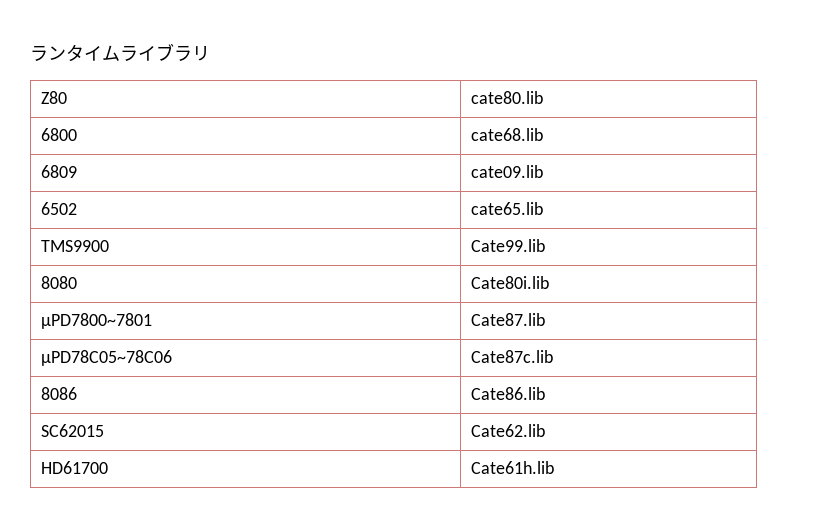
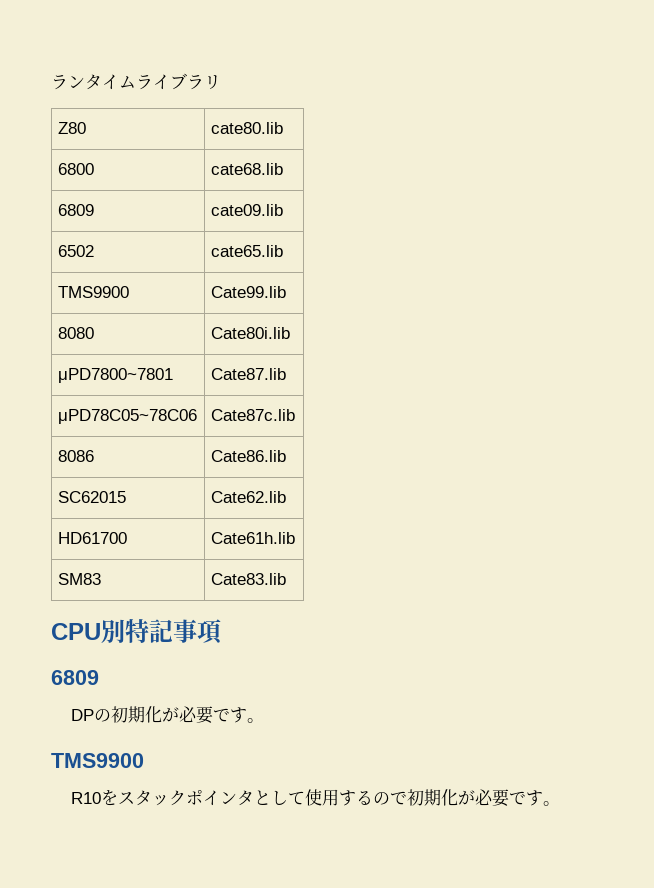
(554, 467) none -> [57,573,101,585] [210,573,286,585] [51,619,222,644] [51,670,99,685] [71,706,265,724] [51,753,144,768] [71,789,561,807] // SM83 | Cate83.lib // CPU別特記事項 // 6809 // DPの初期化が必要です。 // TMS9900 // R10をスタックポインタとして使用するので初期化が必要です。

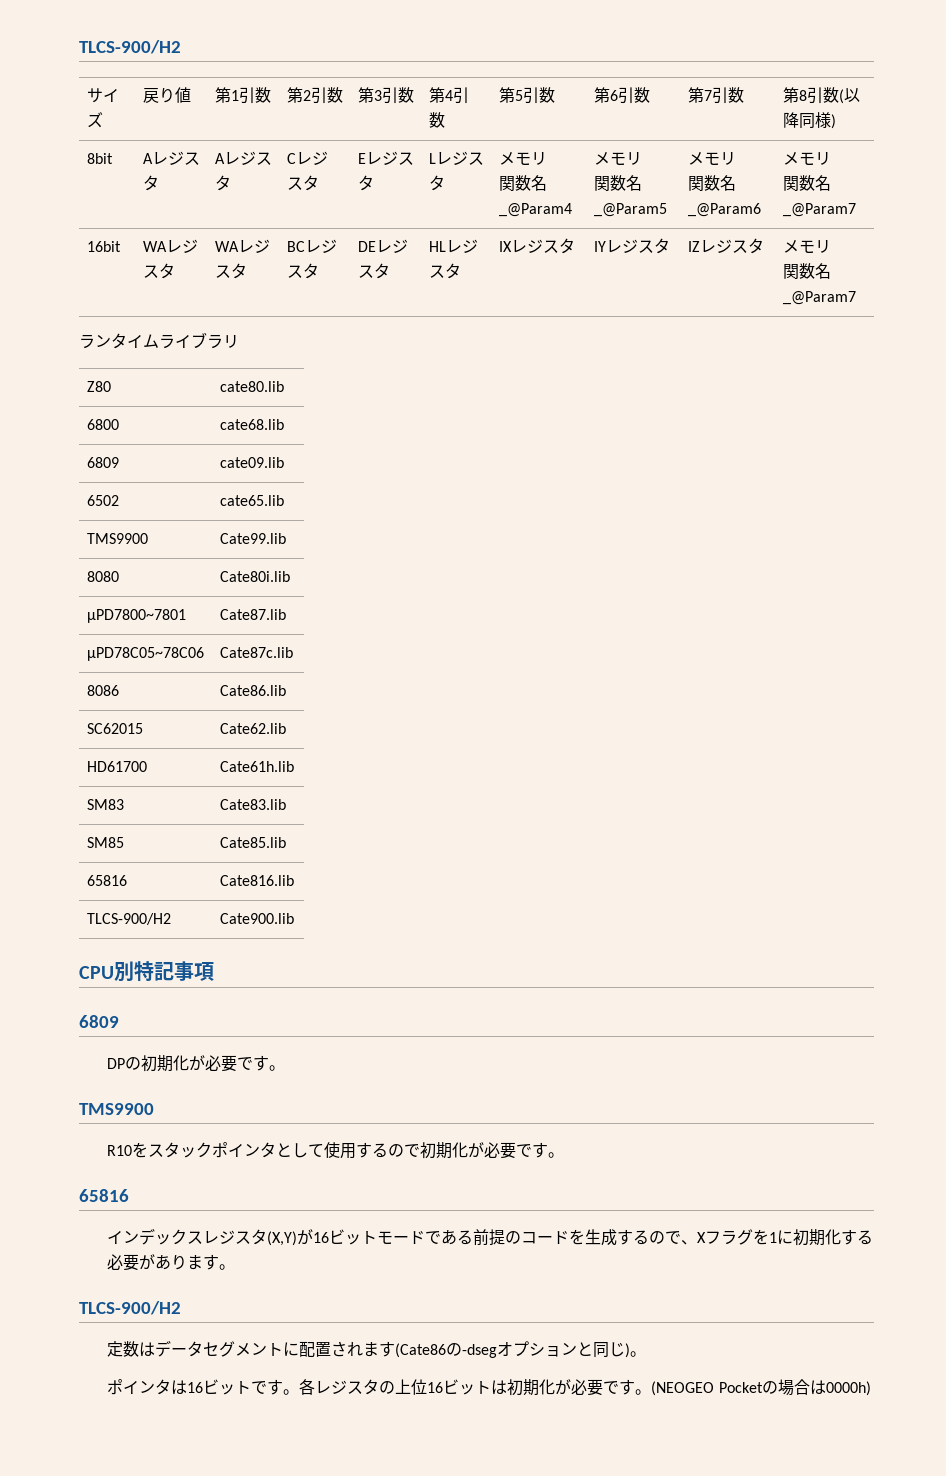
(51, 82) none -> [79,40,181,54] [86,88,119,103] [86,112,103,128] [142,87,191,103] [214,87,271,104] [286,87,343,104] [357,87,414,104] [428,87,469,104] [428,112,445,128] [498,87,555,104] [593,87,650,104] [687,87,744,104] [782,87,860,104] [782,112,836,129] [86,153,113,164] [142,151,200,165] [142,175,159,191] [214,151,272,165] [214,175,231,191] [286,151,328,165] [286,175,319,191] [357,151,414,165] [357,175,374,191] [428,151,484,165] [428,175,445,191] [498,152,547,165] [498,175,547,191] [498,203,572,217] [593,152,642,165] [593,175,642,191] [593,203,667,217] [687,152,736,165] [687,175,736,191] [687,203,761,217] [782,152,831,165] [782,175,831,191] [782,203,856,217] [86,241,121,252] [142,239,198,253] [142,263,175,279] [214,239,270,253] [214,263,247,279] [286,239,337,253] [286,263,319,279] [357,239,408,253] [357,263,390,279] [428,239,478,253] [428,263,461,279] [498,238,575,254] [593,238,670,254] [687,238,764,254] [782,240,831,253] [782,263,831,279] [782,291,856,305] TLCS-900/H2 // サイズ | 戻り値 | 第1引数 | 第2引数 | 第3引数 | 第4引数 | 第5引数 | 第6引数 | 第7引数 | 第8引数(以降同様) // 8bit | Aレジスタ | Aレジスタ | Cレジスタ | Eレジスタ | Lレジスタ | メモリ // 関数名_@Param4 | メモリ // 関数名_@Param5 | メモリ // 関数名_@Param6 | メモリ // 関数名_@Param7 // 16bit | WAレジスタ | WAレジスタ | BCレジスタ | DEレジスタ | HLレジスタ | IXレジスタ | IYレジスタ | IZレジスタ | メモリ // 関数名_@Param7 //
(286, 579) none -> [86,837,124,848] [219,837,286,848] [86,875,127,886] [219,875,294,886] [86,913,171,925] [219,913,294,924] // SM85 | Cate85.lib // 65816 | Cate816.lib // TLCS-900/H2 | Cate900.lib
(561, 803) none -> [79,1189,129,1202] [107,1228,874,1246] [107,1254,236,1271] [79,1301,181,1315] [107,1340,647,1358] [107,1379,871,1396] // 65816 // インデックスレジスタ(X,Y)が16ビットモードである前提のコードを生成するので、Xフラグを1に初期化する必要があります。 // TLCS-900/H2 // 定数はデータセグメントに配置されます(Cate86の-dsegオプションと同じ)。 // ポインタは16ビットです。各レジスタの上位16ビットは初期化が必要です。(NEOGEO Pocketの場合は0000h)

